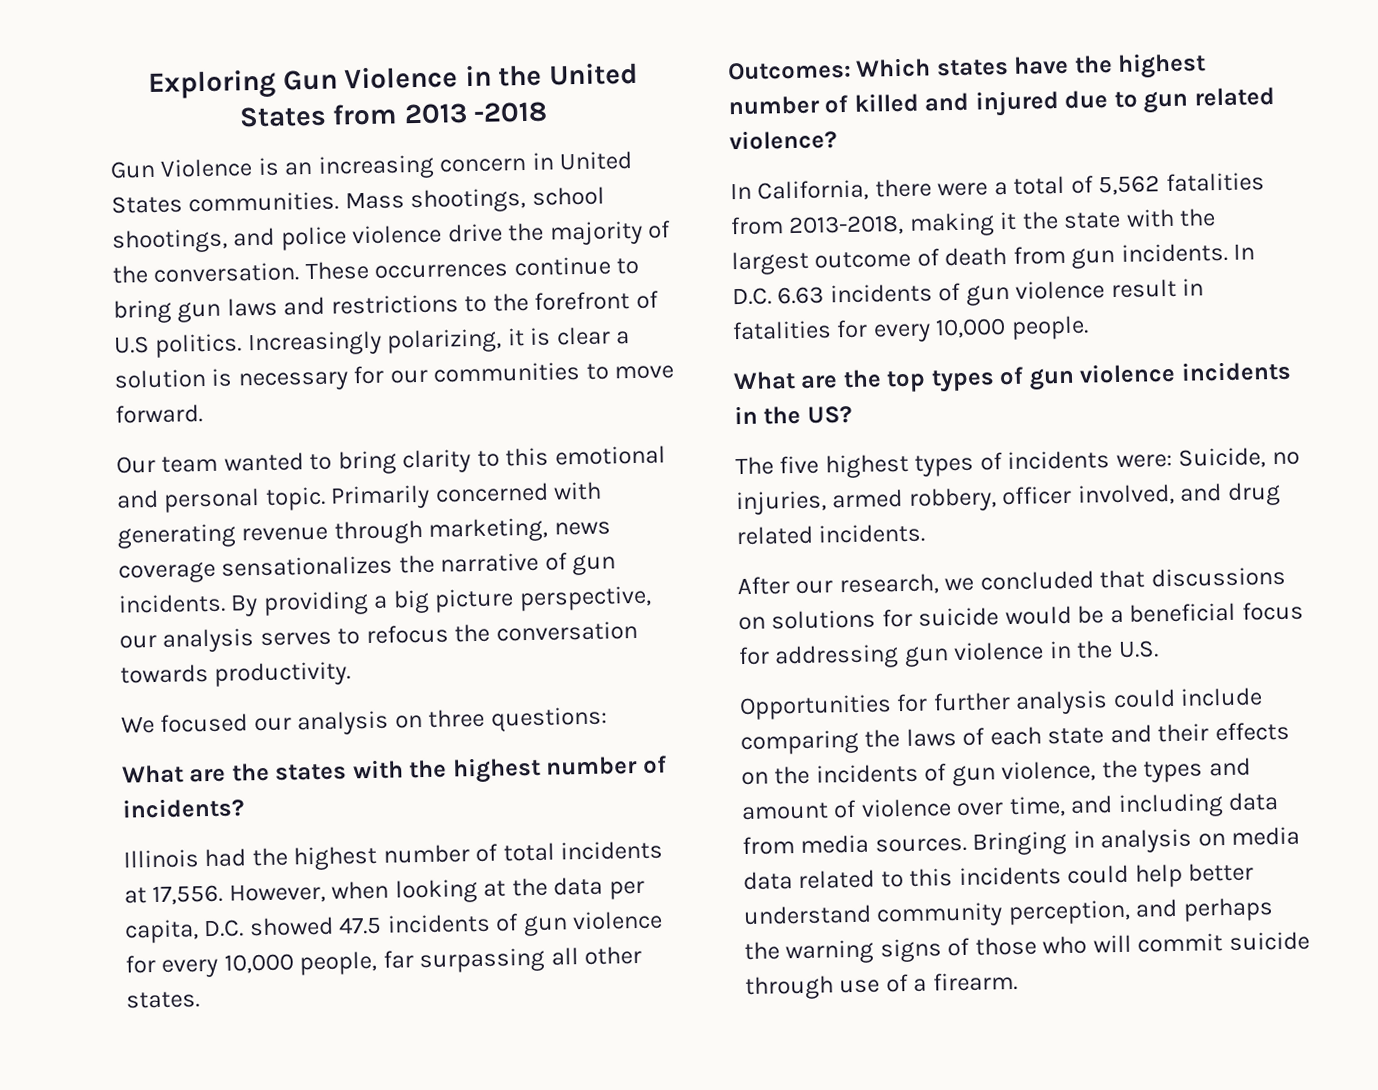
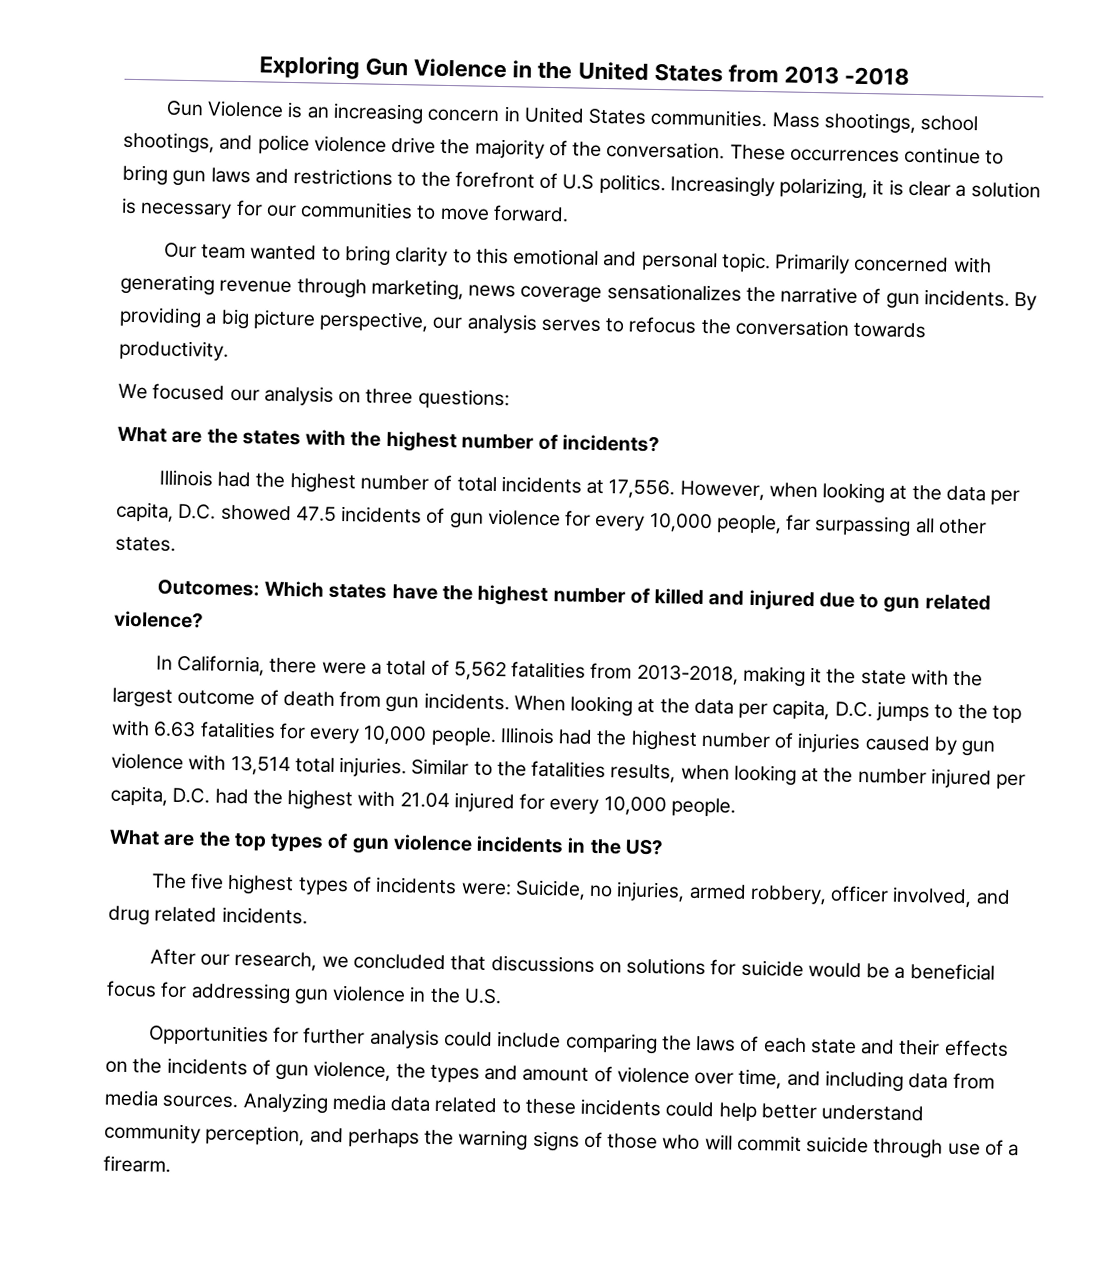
[1233,243,1256,260] [732,278,1205,306] [732,320,832,341] In D.C. 6.63 incidents of gun violence result in fatalities -> [513,695,1022,724] [111,719,996,757] [111,752,1027,790] [110,785,515,813] When looking at the data per capita, D.C. jumps to the top with 6.63 fatalities for every 10,000 people. Illinois had the highest number of injuries caused by gun violence with 13,514 total injuries. Similar to the fatalities results, when looking at the number injured per capita, D.C. had the highest with 21.04 injured
[972,828,1226,856] Bringing in analysis on -> [242,1092,329,1114] Analyzing
[909,868,954,887] this -> [524,1098,577,1115] these

